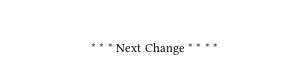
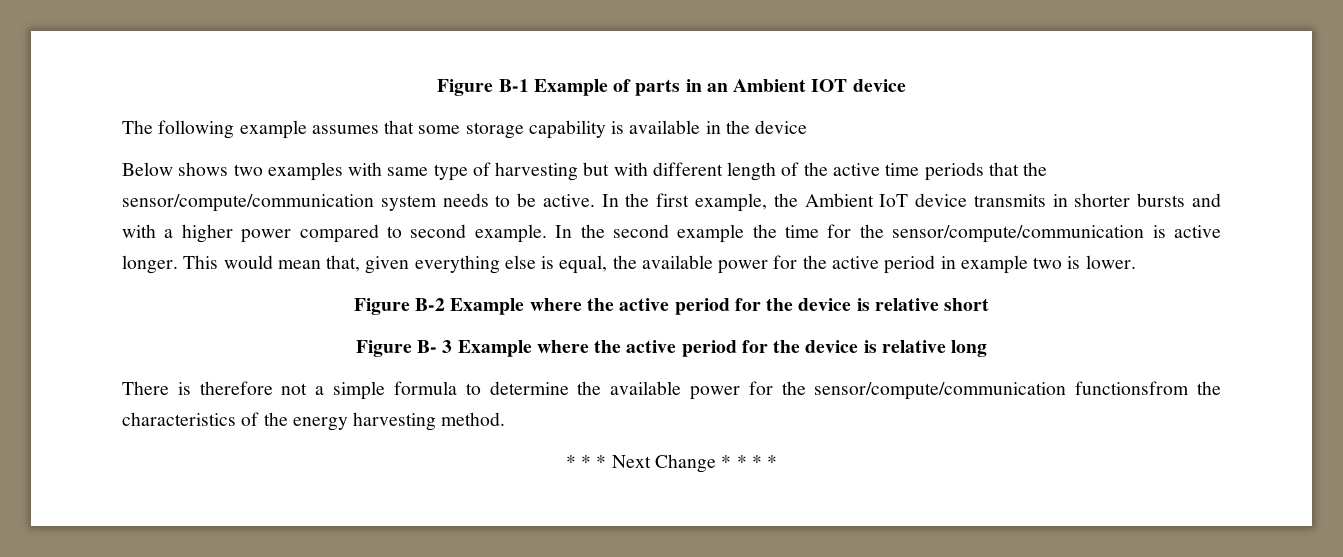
(91, 47) none -> [437,79,906,96] [122,120,808,139] [122,162,1048,181] [122,193,1222,212] [122,224,1222,243] [122,255,1136,274] [353,298,990,315] [355,340,988,357] [122,381,1221,400] [122,412,506,431] Figure B-1 Example of parts in an Ambient IOT device // The following example assumes that some storage capability is available in the device // Below shows two examples with same type of harvesting but with different length of the active time periods that the sensor/compute/communication system needs to be active. In the first example, the Ambient IoT device transmits in shorter bursts and with a higher power compared to second example. In the second example the time for the sensor/compute/communication is active longer. This would mean that, given everything else is equal, the available power for the active period in example two is lower. // Figure B-2 Example where the active period for the device is relative short // Figure B- 3 Example where the active period for the device is relative long // There is therefore not a simple formula to determine the available power for the sensor/compute/communication functionsfrom the characteristics of the energy harvesting method. //

